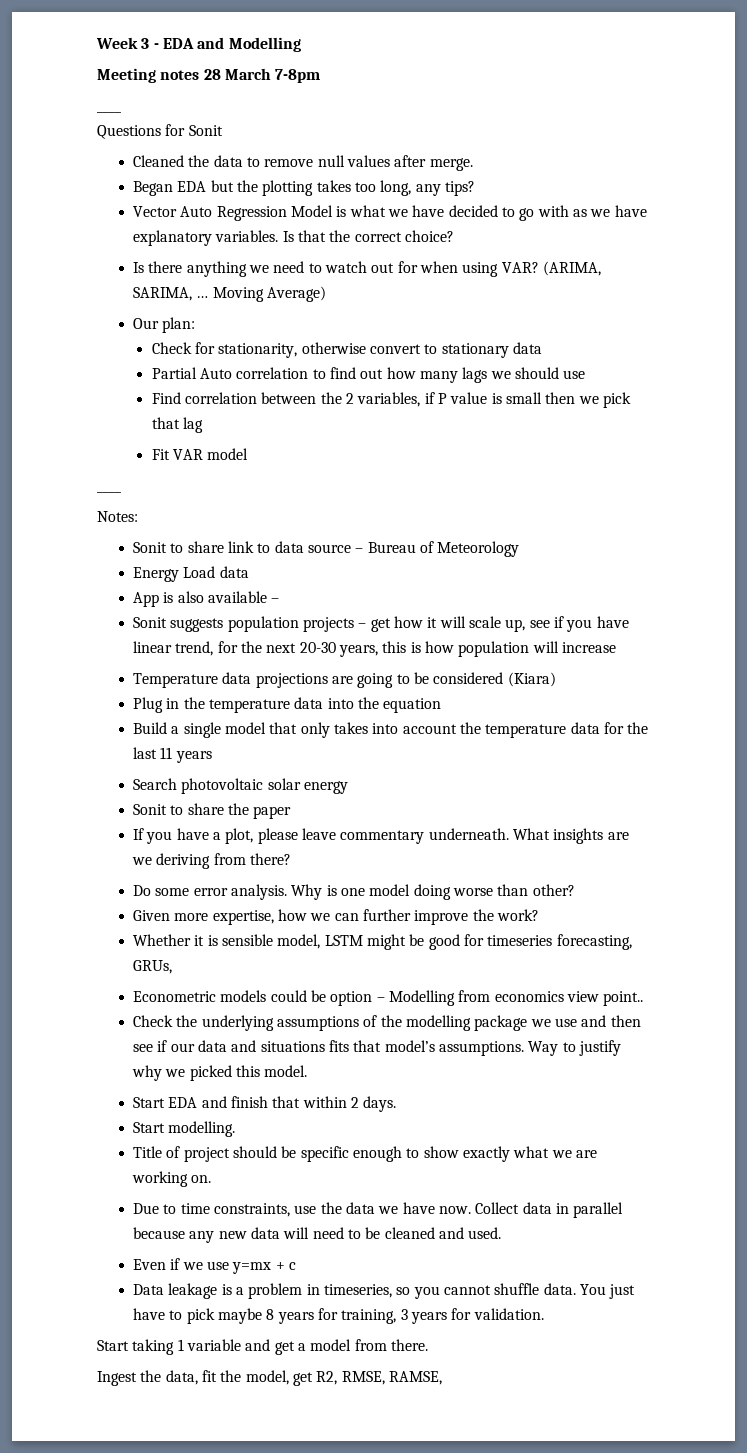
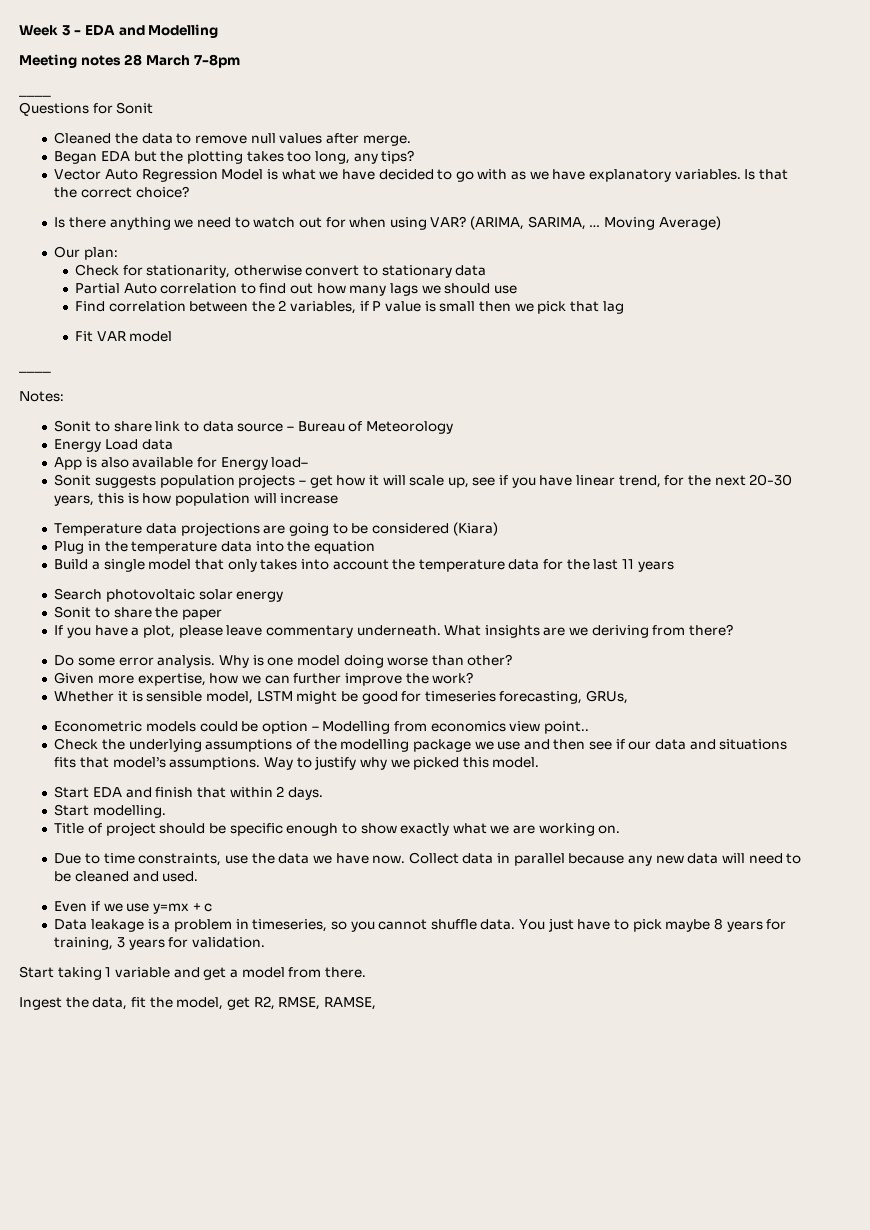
[271,598,280,603] – -> [196,457,309,470] for Energy load–

